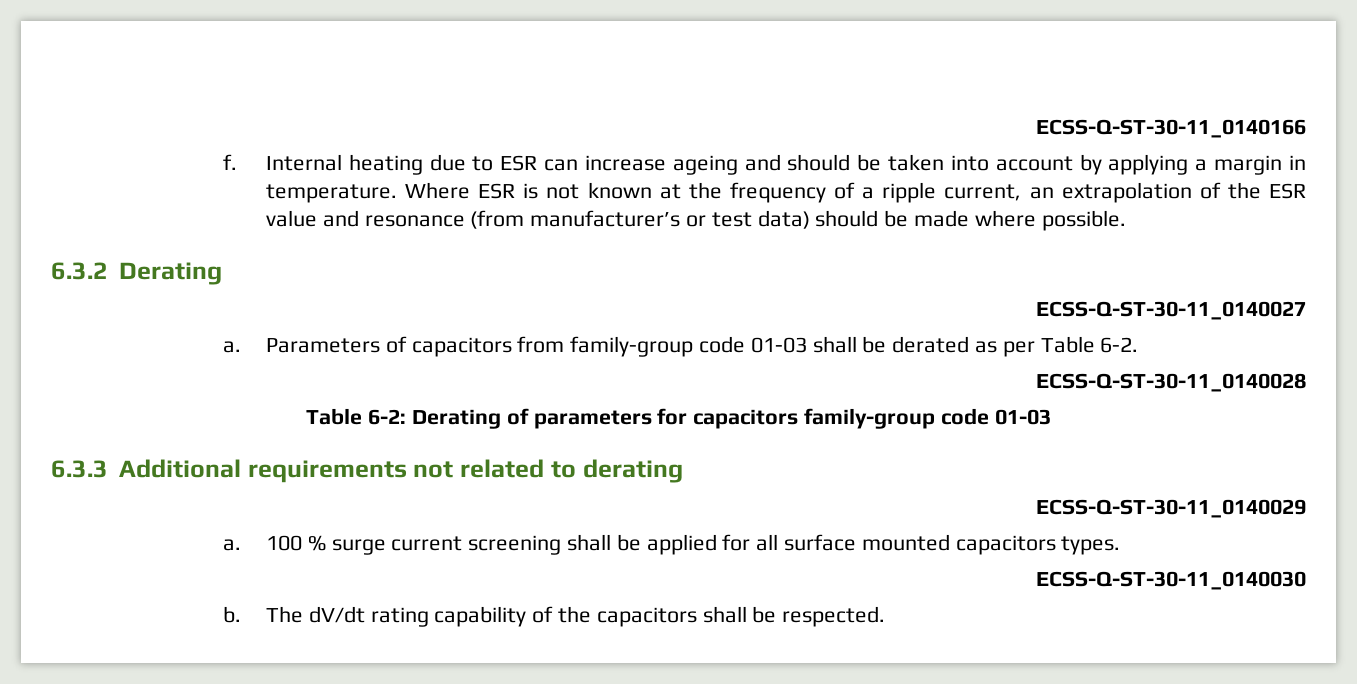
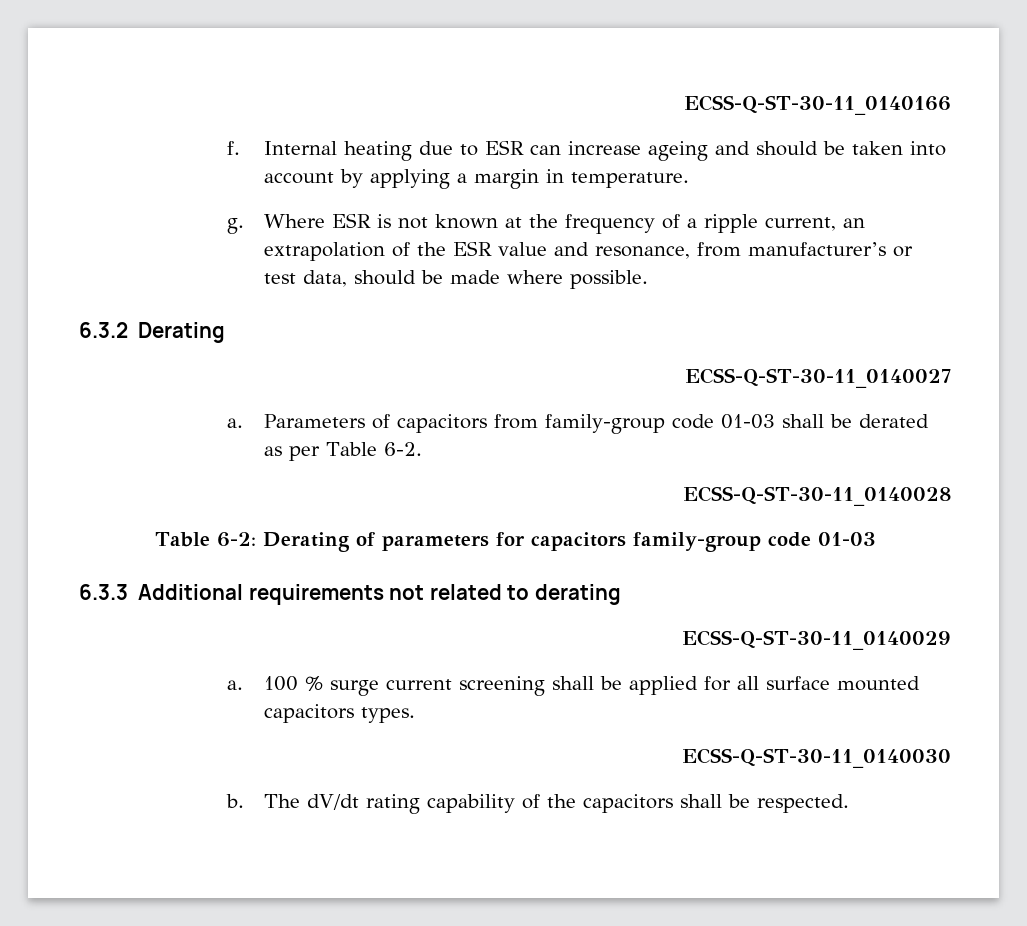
(397, 193) none -> [227,218,245,234] // g.
[364,210,525,229] resonance (from -> [595,242,742,259] resonance, from
[757,210,810,229] data) -> [303,270,348,287] data,

